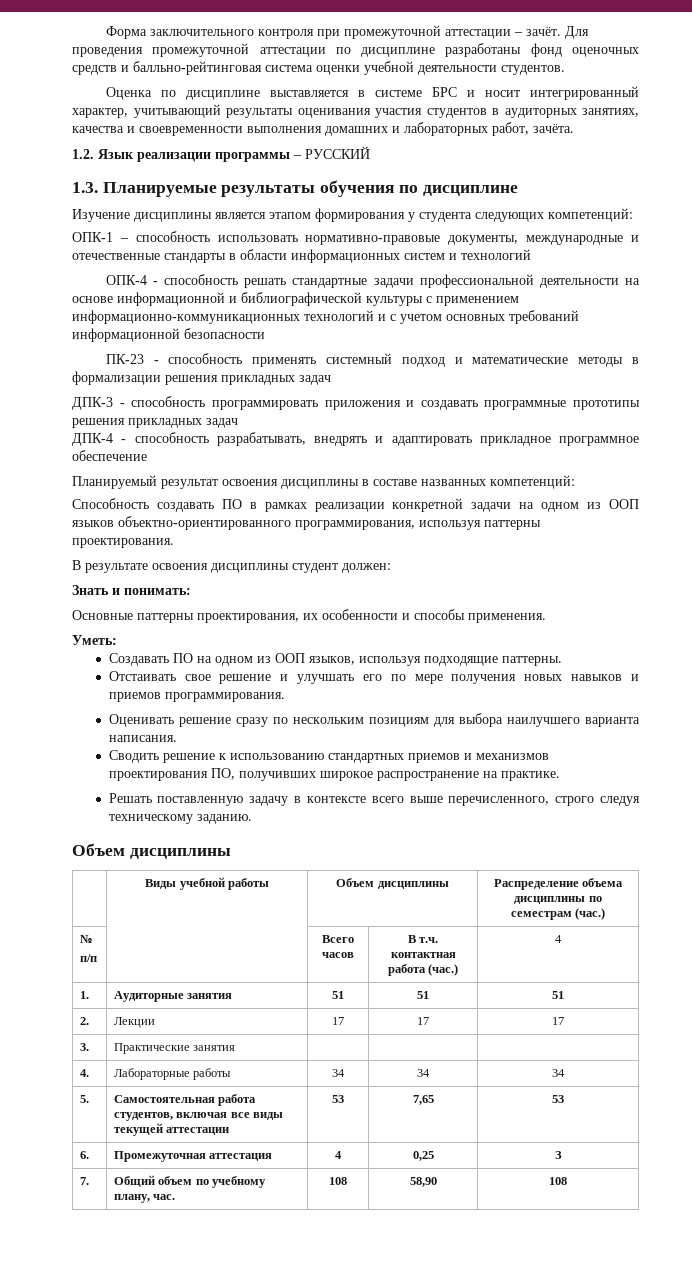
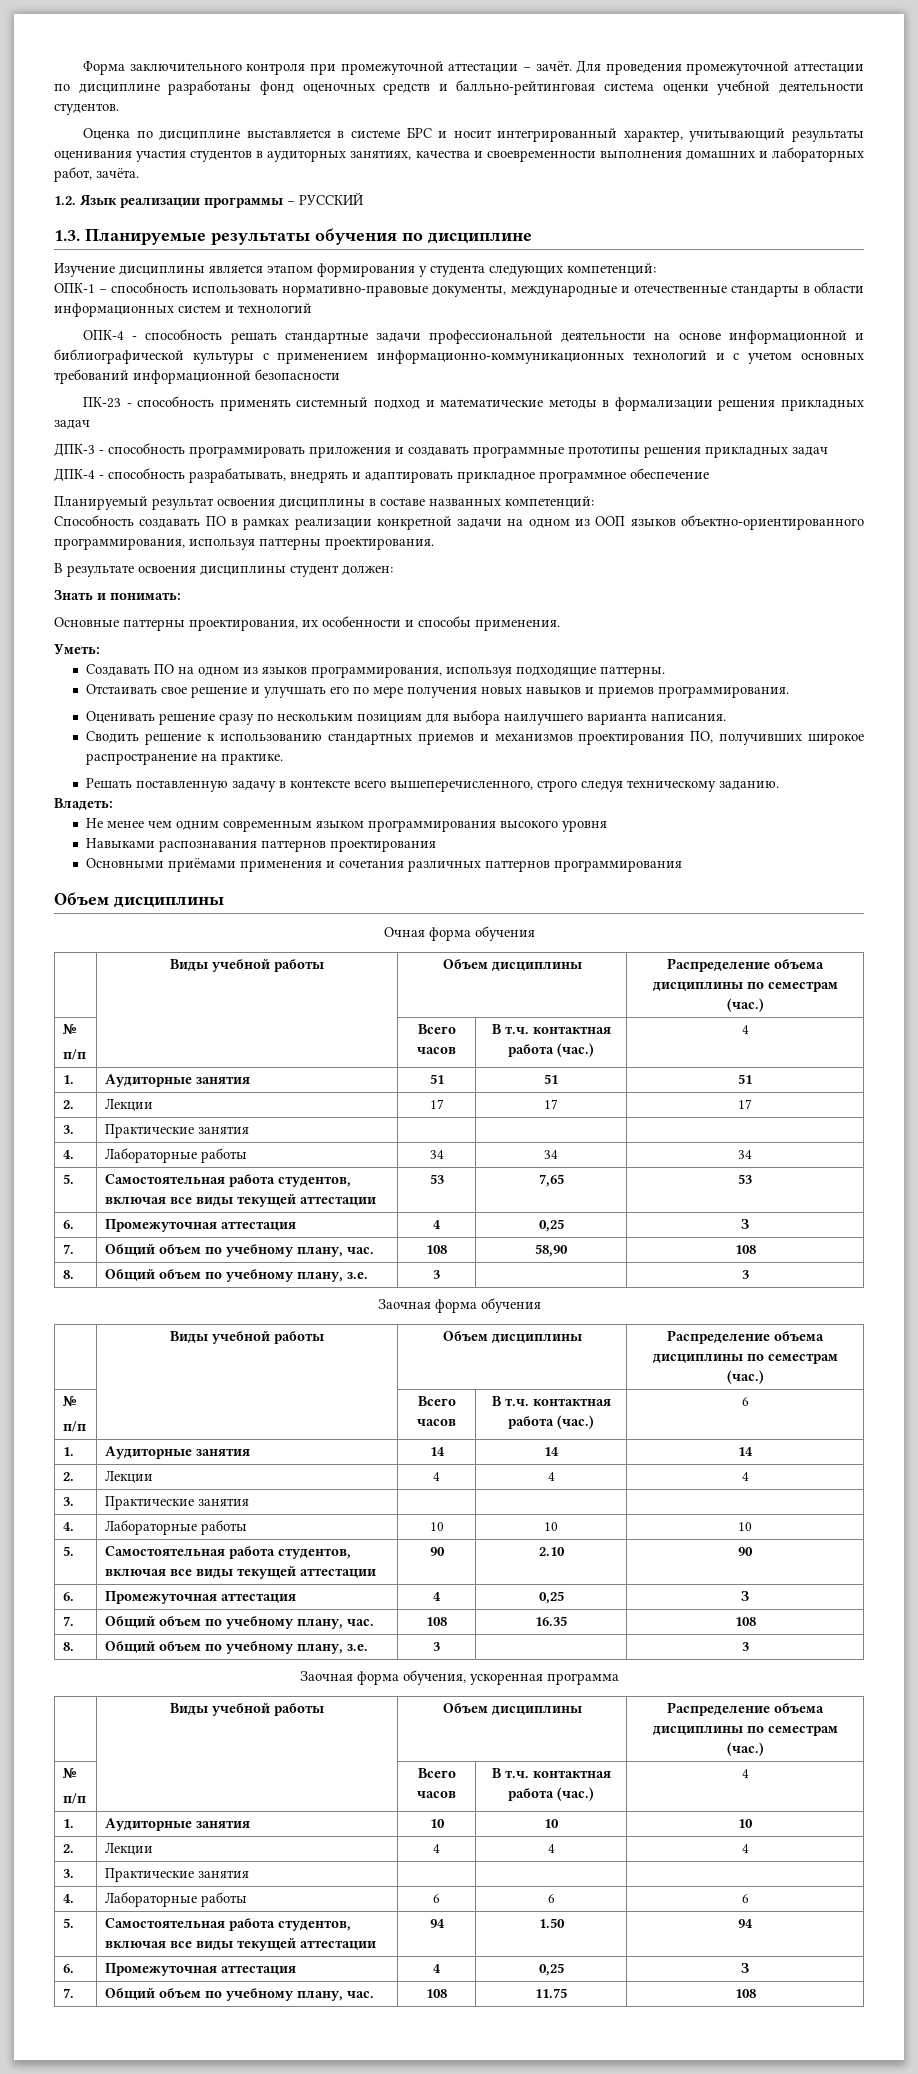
[274,653,355,665] ООП языков, -> [262,666,443,678] языков программирования,
[409,796,550,806] выше перечисленного, -> [390,780,534,792] вышеперечисленного,
[72,843,231,859] // Объем дисциплины -> [54,798,113,811] [86,818,608,832] [86,838,437,852] [86,858,683,872] [54,892,224,908] [383,926,535,941] // Владеть: // Не менее чем одним современным языком программирования высокого уровня // Навыками распознавания паттернов проектирования // Основными приёмами применения и сочетания различных паттернов программирования // Объем дисциплины // Очная форма обучения
(567, 1181) none -> [63,1270,75,1279] [105,1268,369,1282] [433,1270,440,1279] [741,1270,749,1279] [377,1298,541,1313] [170,1330,324,1344] [442,1331,582,1344] [667,1330,824,1344] [652,1353,838,1364] [726,1370,764,1384] [62,1396,78,1406] [63,1421,87,1432] [417,1396,456,1406] [417,1419,456,1426] [491,1396,611,1406] [508,1415,594,1429] [741,1397,749,1406] [63,1447,75,1456] [105,1446,251,1459] [429,1447,445,1456] [544,1447,559,1456] [738,1447,753,1456] [63,1472,75,1481] [105,1470,154,1483] [433,1472,440,1481] [547,1472,555,1481] [741,1472,749,1481] [63,1497,75,1506] [105,1496,250,1510] [63,1522,75,1531] [105,1520,248,1535] [429,1522,444,1531] [544,1522,558,1531] [738,1522,752,1531] [63,1546,75,1556] [105,1546,352,1559] [105,1565,377,1579] [429,1547,445,1556] [538,1547,565,1556] [738,1547,753,1556] [63,1592,75,1601] [105,1591,297,1604] [433,1592,441,1601] [538,1591,564,1604] [741,1591,749,1601] [63,1616,75,1626] [105,1615,375,1629] [426,1617,447,1626] [535,1616,567,1626] [734,1617,756,1626] [63,1642,75,1651] [105,1640,369,1654] [433,1642,440,1651] [741,1642,749,1651] [299,1670,619,1685] [170,1702,324,1716] [442,1703,582,1716] [667,1702,824,1716] [652,1725,838,1736] [726,1742,764,1756] [62,1768,78,1778] [63,1793,87,1804] [417,1768,456,1778] [417,1791,456,1798] [491,1768,611,1778] [508,1787,594,1801] [741,1769,749,1778] [63,1819,75,1828] [105,1818,251,1831] [429,1819,445,1828] [544,1819,559,1828] [738,1819,753,1828] [63,1844,75,1853] [105,1842,154,1855] [433,1844,440,1853] [547,1844,555,1853] [741,1844,749,1853] [63,1869,75,1878] [105,1868,250,1882] [63,1894,75,1903] [105,1892,248,1907] [433,1894,440,1903] [547,1894,555,1903] [741,1894,749,1903] [63,1918,75,1928] [105,1918,352,1931] [105,1937,377,1951] [429,1919,445,1928] [538,1918,565,1928] [738,1919,753,1928] [63,1964,75,1973] [105,1963,297,1976] [433,1964,441,1973] [538,1963,564,1976] [741,1963,749,1973] [63,1988,75,1998] [105,1987,375,2001] [426,1989,447,1998] [535,1988,567,1998] [734,1989,756,1998] // 8. | Общий объем по учебному плану, з.е. | 3 | | 3 // Заочная форма обучения // | Виды учебной работы | Объем дисциплины | Распределение объема дисциплины по семестрам (час.) // № // п/п | | Всего часов | В т.ч. контактная работа (час.) | 6 // 1. | Аудиторные занятия | 14 | 14 | 14 // 2. | Лекции | 4 | 4 | 4 // 3. | Практические занятия | | | // 4. | Лабораторные работы | 10 | 10 | 10 // 5. | Самостоятельная работа студентов, включая все виды текущей аттестации | 90 | 2.10 | 90 // 6. | Промежуточная аттестация | 4 | 0,25 | З // 7. | Общий объем по учебному плану, час. | 108 | 16.35 | 108 // 8. | Общий объем по учебному плану, з.е. | 3 | | 3 // Заочная форма обучения, ускоренная программа // | Виды учебной работы | Объем дисциплины | Распределение объема дисциплины по семестрам (час.) // № // п/п | | Всего часов | В т.ч. контактная работа (час.) | 4 // 1. | Аудиторные занятия | 10 | 10 | 10 // 2. | Лекции | 4 | 4 | 4 // 3. | Практические занятия | | | // 4. | Лабораторные работы | 6 | 6 | 6 // 5. | Самостоятельная работа студентов, включая все виды текущей аттестации | 94 | 1.50 | 94 // 6. | Промежуточная аттестация | 4 | 0,25 | З // 7. | Общий объем по учебному плану, час. | 108 | 11.75 | 108

